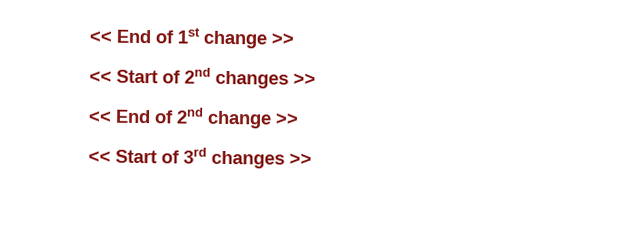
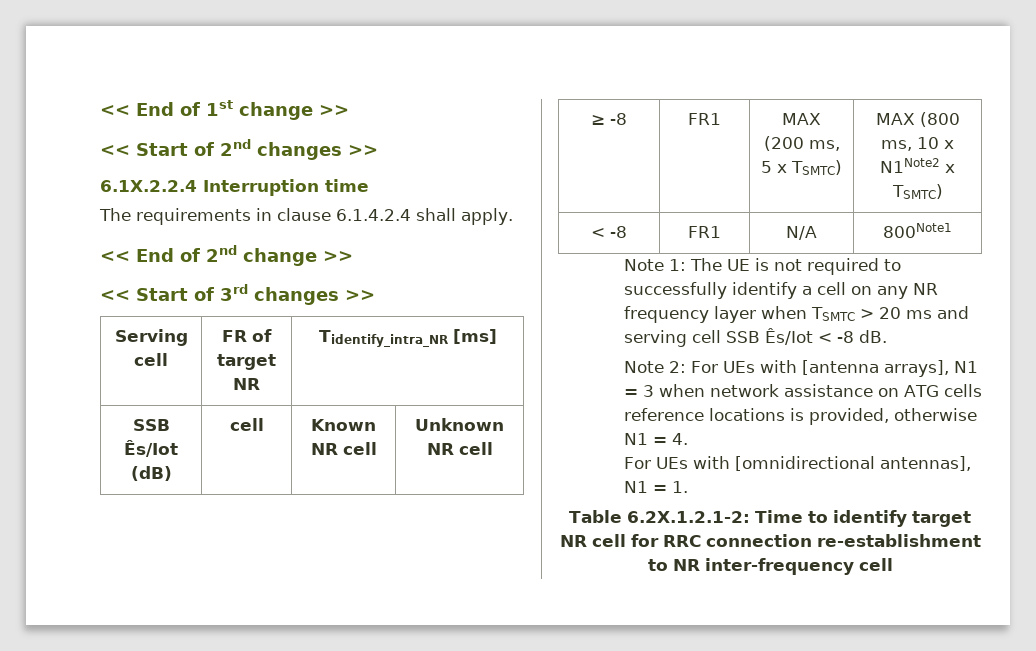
(316, 79) none -> [100,179,369,196] [99,208,513,225] // 6.1X.2.2.4 Interruption time // The requirements in clause 6.1.4.2.4 shall apply.
(312, 158) none -> [114,329,188,346] [134,353,168,366] [222,329,272,342] [217,354,276,370] [233,378,260,390] [318,329,497,347] [132,419,170,431] [124,440,178,457] [130,466,172,481] [229,418,264,431] [311,419,376,431] [310,442,377,455] [415,418,504,431] [426,442,493,455] [591,113,627,125] [688,113,721,125] [782,113,821,125] [763,136,840,151] [761,160,842,175] [875,112,960,127] [881,137,954,151] [880,158,955,173] [891,184,943,199] [591,226,627,238] [688,226,721,238] [786,226,817,240] [883,223,952,238] [623,258,901,275] [623,282,938,299] [623,306,969,323] [623,328,887,347] [623,360,978,377] [623,384,982,397] [623,408,977,425] [623,433,688,445] [623,456,971,471] [623,481,688,493] [569,510,971,527] [559,534,981,547] [647,558,893,575] // Serving cell | FR of target NR | Tidentify_intra_NR [ms] // SSB Ês/Iot (dB) | cell | Known NR cell | Unknown NR cell // ≥ -8 | FR1 | MAX (200 ms, 5 x TSMTC) | MAX (800 ms, 10 x N1Note2 x TSMTC) // < -8 | FR1 | N/A | 800Note1 // Note 1: The UE is not required to successfully identify a cell on any NR frequency layer when TSMTC > 20 ms and serving cell SSB Ês/Iot < -8 dB. // Note 2: For UEs with [antenna arrays], N1 = 3 when network assistance on ATG cells reference locations is provided, otherwise N1 = 4. // For UEs with [omnidirectional antennas], N1 = 1. // Table 6.2X.1.2.1-2: Time to identify target NR cell for RRC connection re-establishment to NR inter-frequency cell

